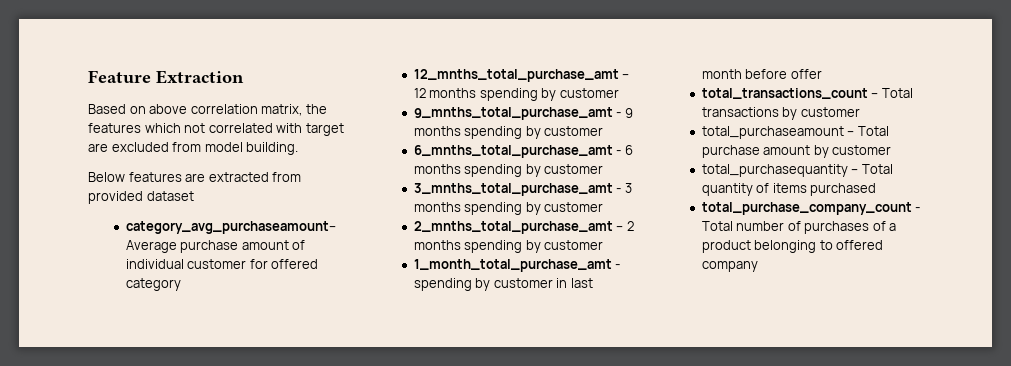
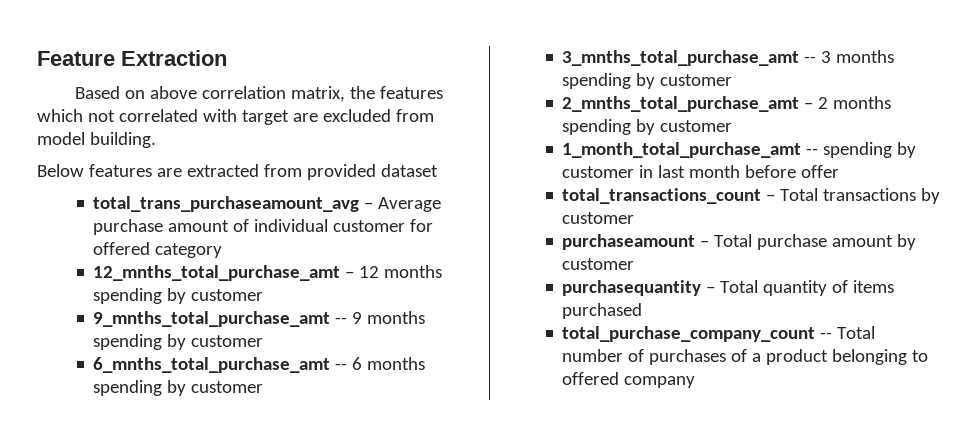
[125,221,336,234] category_avg_purchaseamount– -> [93,196,374,212] total_trans_purchaseamount_avg –
[616,112,622,117] - -> [335,317,348,324] --
[616,150,622,155] - -> [335,363,348,370] --
[616,188,622,193] - -> [804,56,817,63] --
[615,264,621,269] - -> [806,148,819,155] --
[701,126,844,139] total_purchaseamount -> [562,234,696,250] purchaseamount
[701,164,848,177] total_purchasequantity -> [562,280,702,296] purchasequantity
[915,207,921,212] - -> [820,332,833,339] --

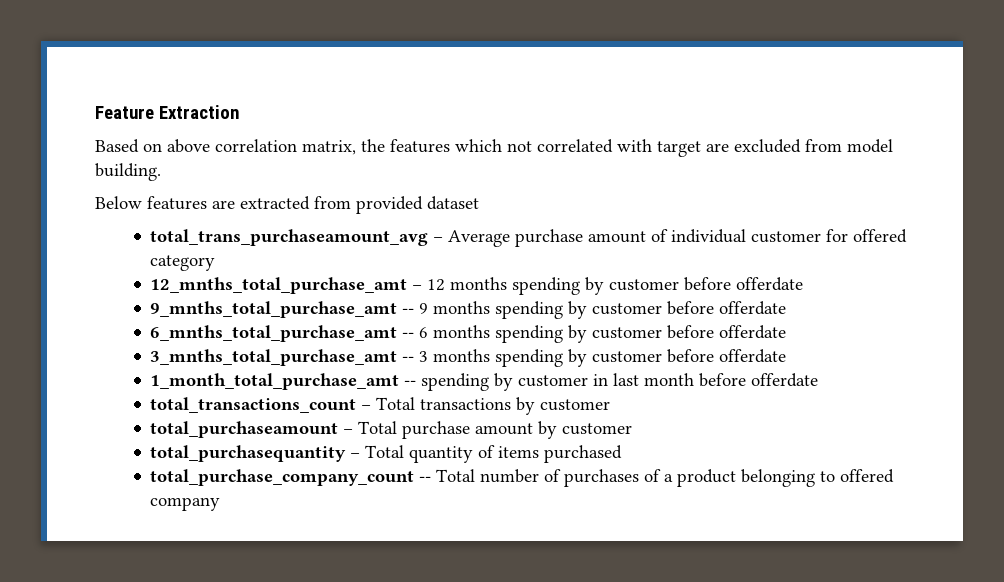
(264, 295) none -> [684,277,804,291] before offerdate
(264, 341) none -> [667,301,787,315] before offerdate
(264, 387) none -> [667,325,787,339] before offerdate
[562,96,892,112] [562,119,733,135] // 2_mnths_total_purchase_amt – 2 months spending by customer -> [667,349,787,363] before offerdate
[801,165,840,178] offer -> [751,373,819,387] offerdate
[562,234,696,250] purchaseamount -> [150,421,339,438] total_purchaseamount
[562,280,702,296] purchasequantity -> [150,445,347,462] total_purchasequantity

